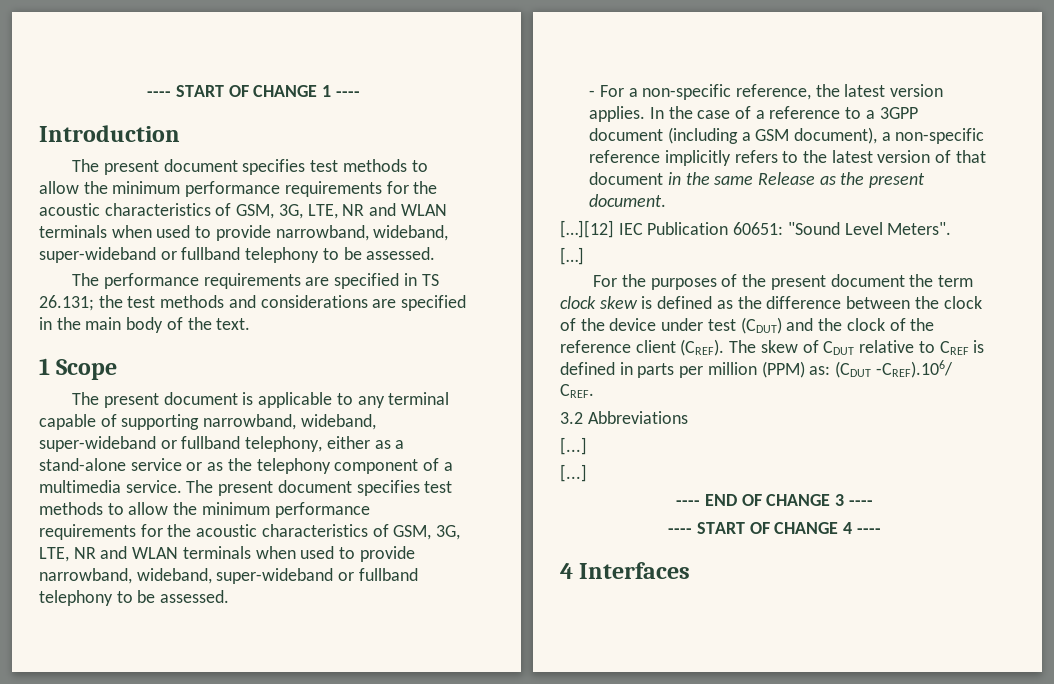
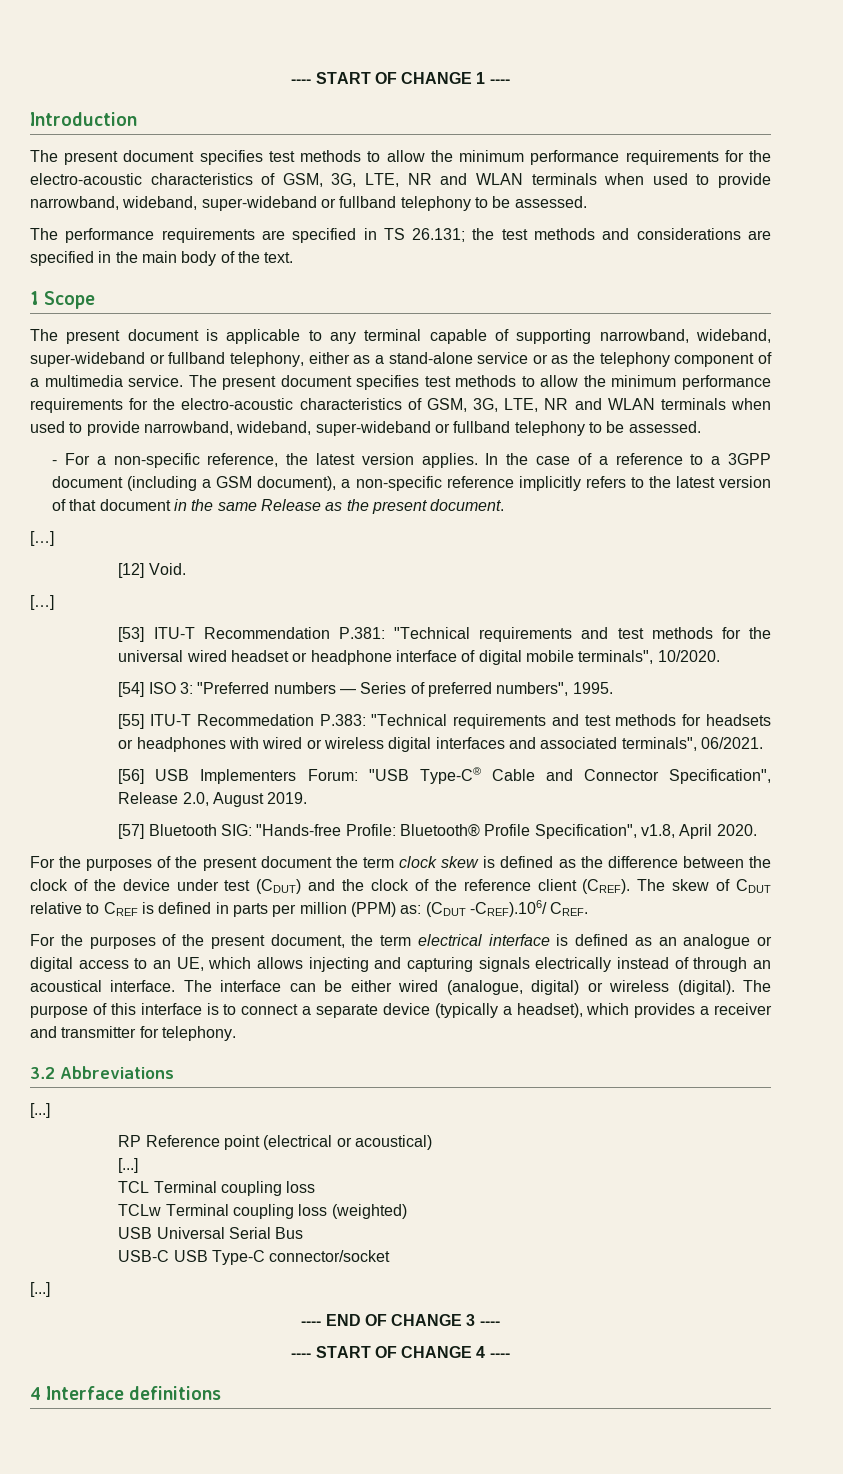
[39,203,100,216] acoustic -> [30,173,142,185] electro-acoustic
[196,524,258,537] acoustic -> [181,398,294,410] electro-acoustic
[560,220,952,238] [560,247,584,265] […][12] IEC Publication 60651: "Sound Level Meters". // […] -> [30,531,54,546] [118,563,186,578] [30,595,54,610] [118,627,771,642] [118,650,720,665] [118,682,613,697] [118,714,771,729] [118,737,763,752] [118,767,772,784] [118,792,308,807] [118,824,757,839] […] // [12] Void. // […] // [53] ITU-T Recommendation P.381: "Technical requirements and test methods for the universal wired headset or headphone interface of digital mobile terminals", 10/2020. // [54] ISO 3: "Preferred numbers — Series of preferred numbers", 1995. // [55] ITU-T Recommedation P.383: "Technical requirements and test methods for headsets or headphones with wired or wireless digital interfaces and associated terminals", 06/2021. // [56] USB Implementers Forum: "USB Type-C® Cable and Connector Specification", Release 2.0, August 2019. // [57] Bluetooth SIG: "Hands-free Profile: Bluetooth® Profile Specification", v1.8, April 2020.
[560,411,688,424] [560,437,587,455] 3.2 Abbreviations // [...] -> [30,934,772,949] [30,957,771,972] [30,980,771,995] [30,1003,772,1018] [30,1026,236,1041] [30,1066,174,1079] [30,1103,50,1118] [118,1135,432,1150] [118,1158,139,1173] [118,1181,316,1196] [118,1204,407,1219] [118,1227,304,1239] [118,1250,391,1265] For the purposes of the present document, the term electrical interface is defined as an analogue or digital access to an UE, which allows injecting and capturing signals electrically instead of through an acoustical interface. The interface can be either wired (analogue, digital) or wireless (digital). The purpose of this interface is to connect a separate device (typically a headset), which provides a receiver and transmitter for telephony. // 3.2 Abbreviations // [...] // RP Reference point (electrical or acoustical) // [...] // TCL Terminal coupling loss // TCLw Terminal coupling loss (weighted) // USB Universal Serial Bus // USB-C USB Type-C connector/socket
[579,562,691,579] Interfaces -> [46,1386,222,1400] Interface definitions

